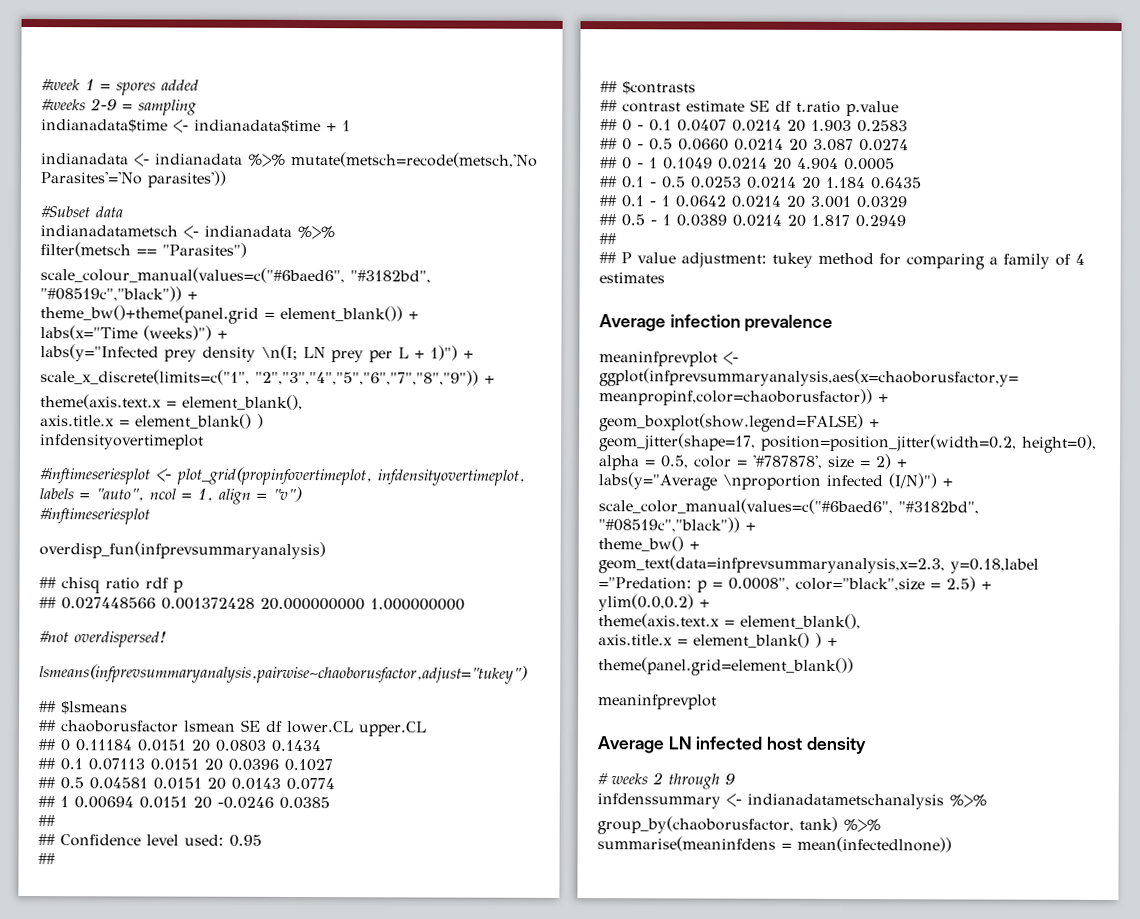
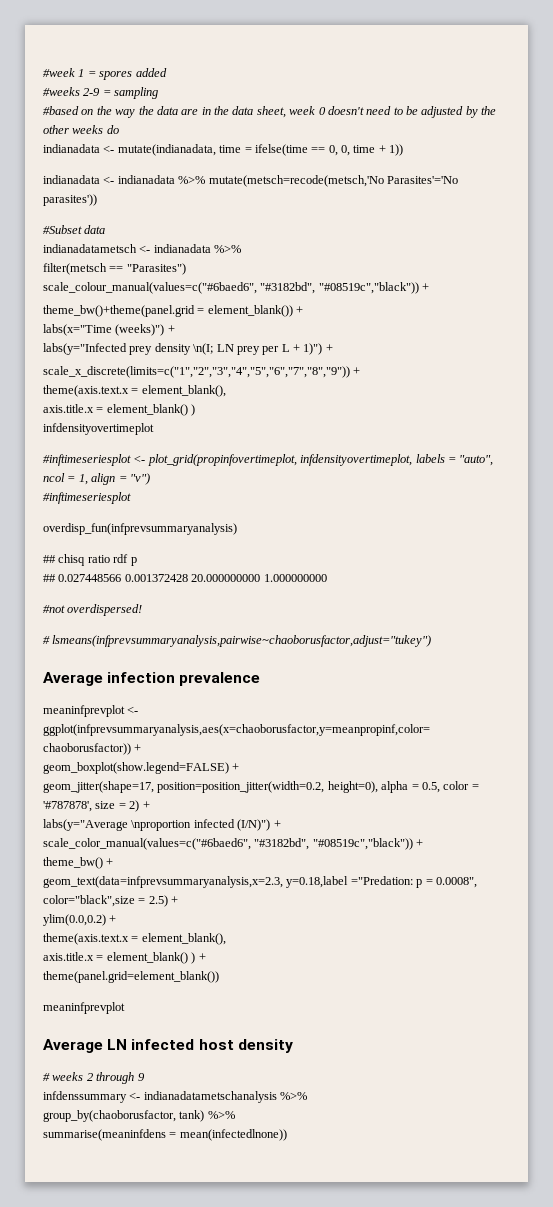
[41,119,351,134] indianadata$time <- indianadata$time + 1 -> [43,106,497,118] [43,125,119,134] [43,144,404,156] #based on the way the data are in the data sheet, week 0 doesn't need to be adjusted by the other weeks do // indianadata <- mutate(indianadata, time = ifelse(time == 0, 0, time + 1))
[40,369,479,386] scale_x_discrete(limits=c("1", "2","3","4","5","6","7","8","9")) -> [43,366,350,378] scale_x_discrete(limits=c("1","2","3","4","5","6","7","8","9"))
(167, 639) none -> [43,636,50,644] #
[39,701,128,715] [39,719,427,737] [38,739,321,753] [38,758,333,772] [38,777,335,791] [38,796,330,810] [38,815,56,827] [38,834,262,847] [38,853,56,865] [600,81,696,95] [600,99,899,117] [600,119,908,133] [600,138,909,152] [600,157,895,171] [599,176,922,190] [599,195,907,209] [599,214,906,228] [599,233,617,245] [599,252,1085,270] [599,272,665,284] // ## $lsmeans // ## chaoborusfactor lsmean SE df lower.CL upper.CL // ## 0 0.11184 0.0151 20 0.0803 0.1434 // ## 0.1 0.07113 0.0151 20 0.0396 0.1027 // ## 0.5 0.04581 0.0151 20 0.0143 0.0774 // ## 1 0.00694 0.0151 20 -0.0246 0.0385 // ## // ## Confidence level used: 0.95 // ## // ## $contrasts // ## contrast estimate SE df t.ratio p.value // ## 0 - 0.1 0.0407 0.0214 20 1.903 0.2583 // ## 0 - 0.5 0.0660 0.0214 20 3.087 0.0274 // ## 0 - 1 0.1049 0.0214 20 4.904 0.0005 // ## 0.1 - 0.5 0.0253 0.0214 20 1.184 0.6435 // ## 0.1 - 1 0.0642 0.0214 20 3.001 0.0329 // ## 0.5 - 1 0.0389 0.0214 20 1.817 0.2949 // ## // ## P value adjustment: tukey method for comparing a family of 4 estimates -> (432, 641) none

